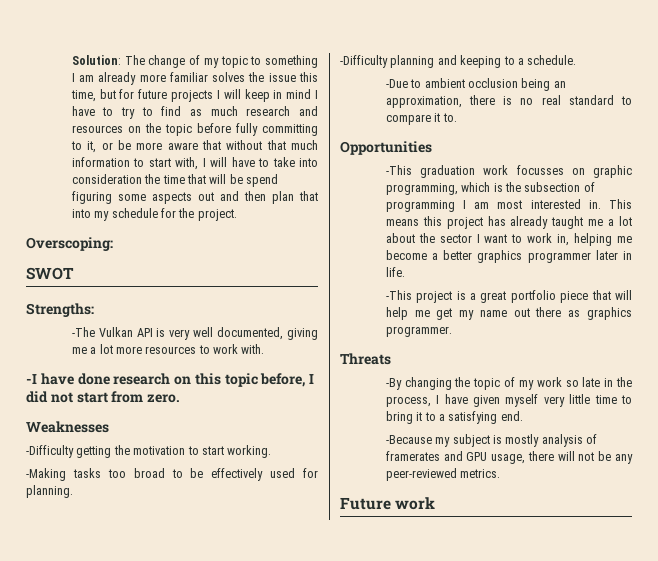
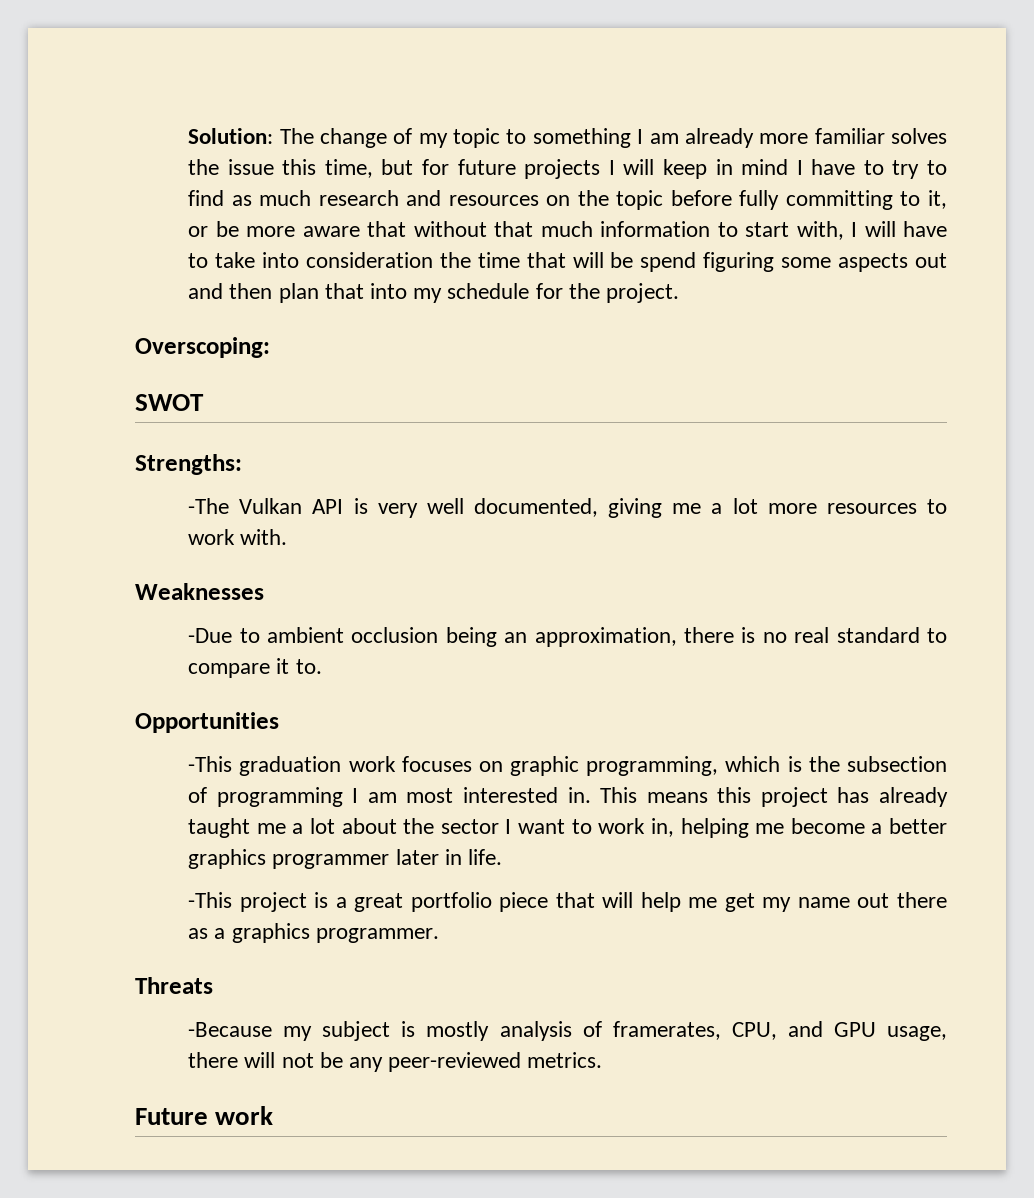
[26,373,315,387] [26,391,181,403] [26,421,109,433] [26,445,272,458] [26,468,318,481] [26,485,73,498] [340,55,577,68] -I have done research on this topic before, I did not start from zero. // Weaknesses // -Difficulty getting the motivation to start working. // -Making tasks too broad to be effectively used for planning. // -Difficulty planning and keeping to a schedule. -> [135,583,264,600] Weaknesses
[516,165,564,175] focusses -> [401,756,472,772] focuses
(581, 313) none -> [214,928,226,939] a
[385,377,632,390] [385,394,632,407] [385,411,523,424] // -By changing the topic of my work so late in the process, I have given myself very little time to bring it to a satisfying end. -> (213, 985) none
[385,451,440,461] framerates -> [612,1021,777,1040] framerates, CPU,

